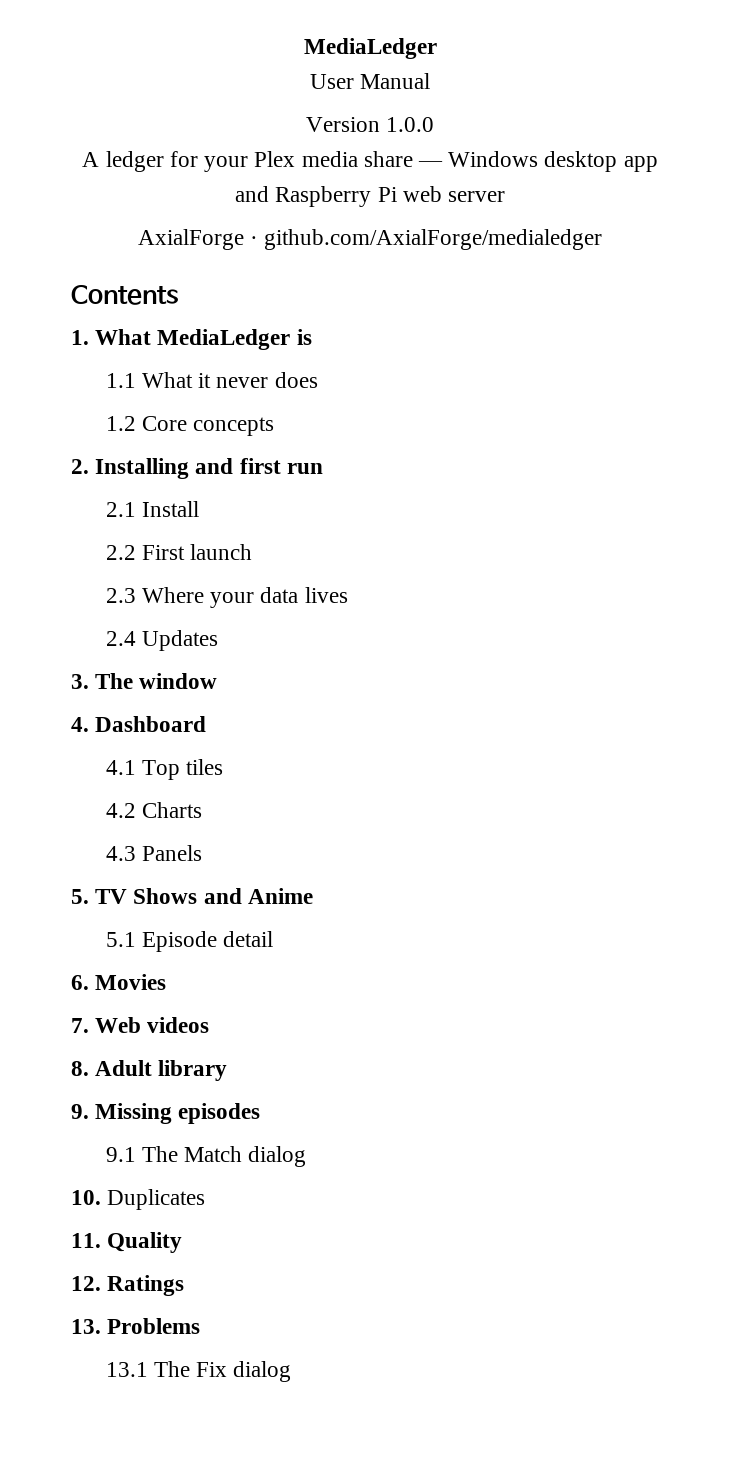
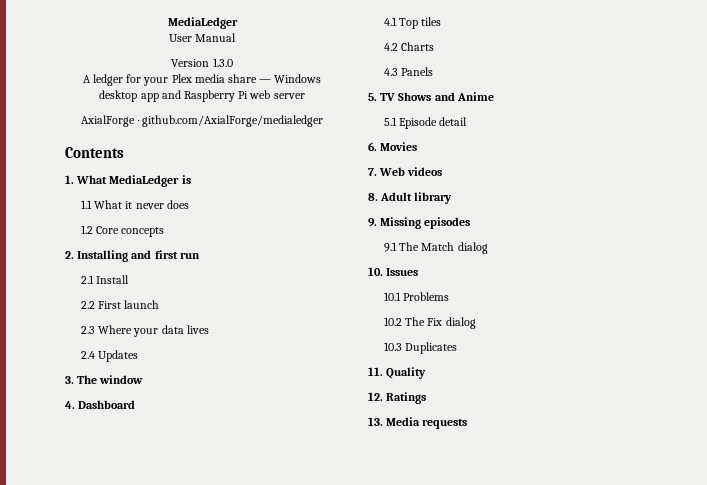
[386,117,435,132] 1.0.0 -> [212,58,233,67] 1.3.0
(101, 1197) none -> [386,268,419,276] [383,292,450,301] [383,317,476,329] [383,342,402,351] Issues // 10.1 Problems // 10.2 The Fix dialog // 10.3
[107,1318,201,1334] [105,1361,292,1382] Problems // 13.1 The Fix dialog -> [386,417,468,429] Media requests

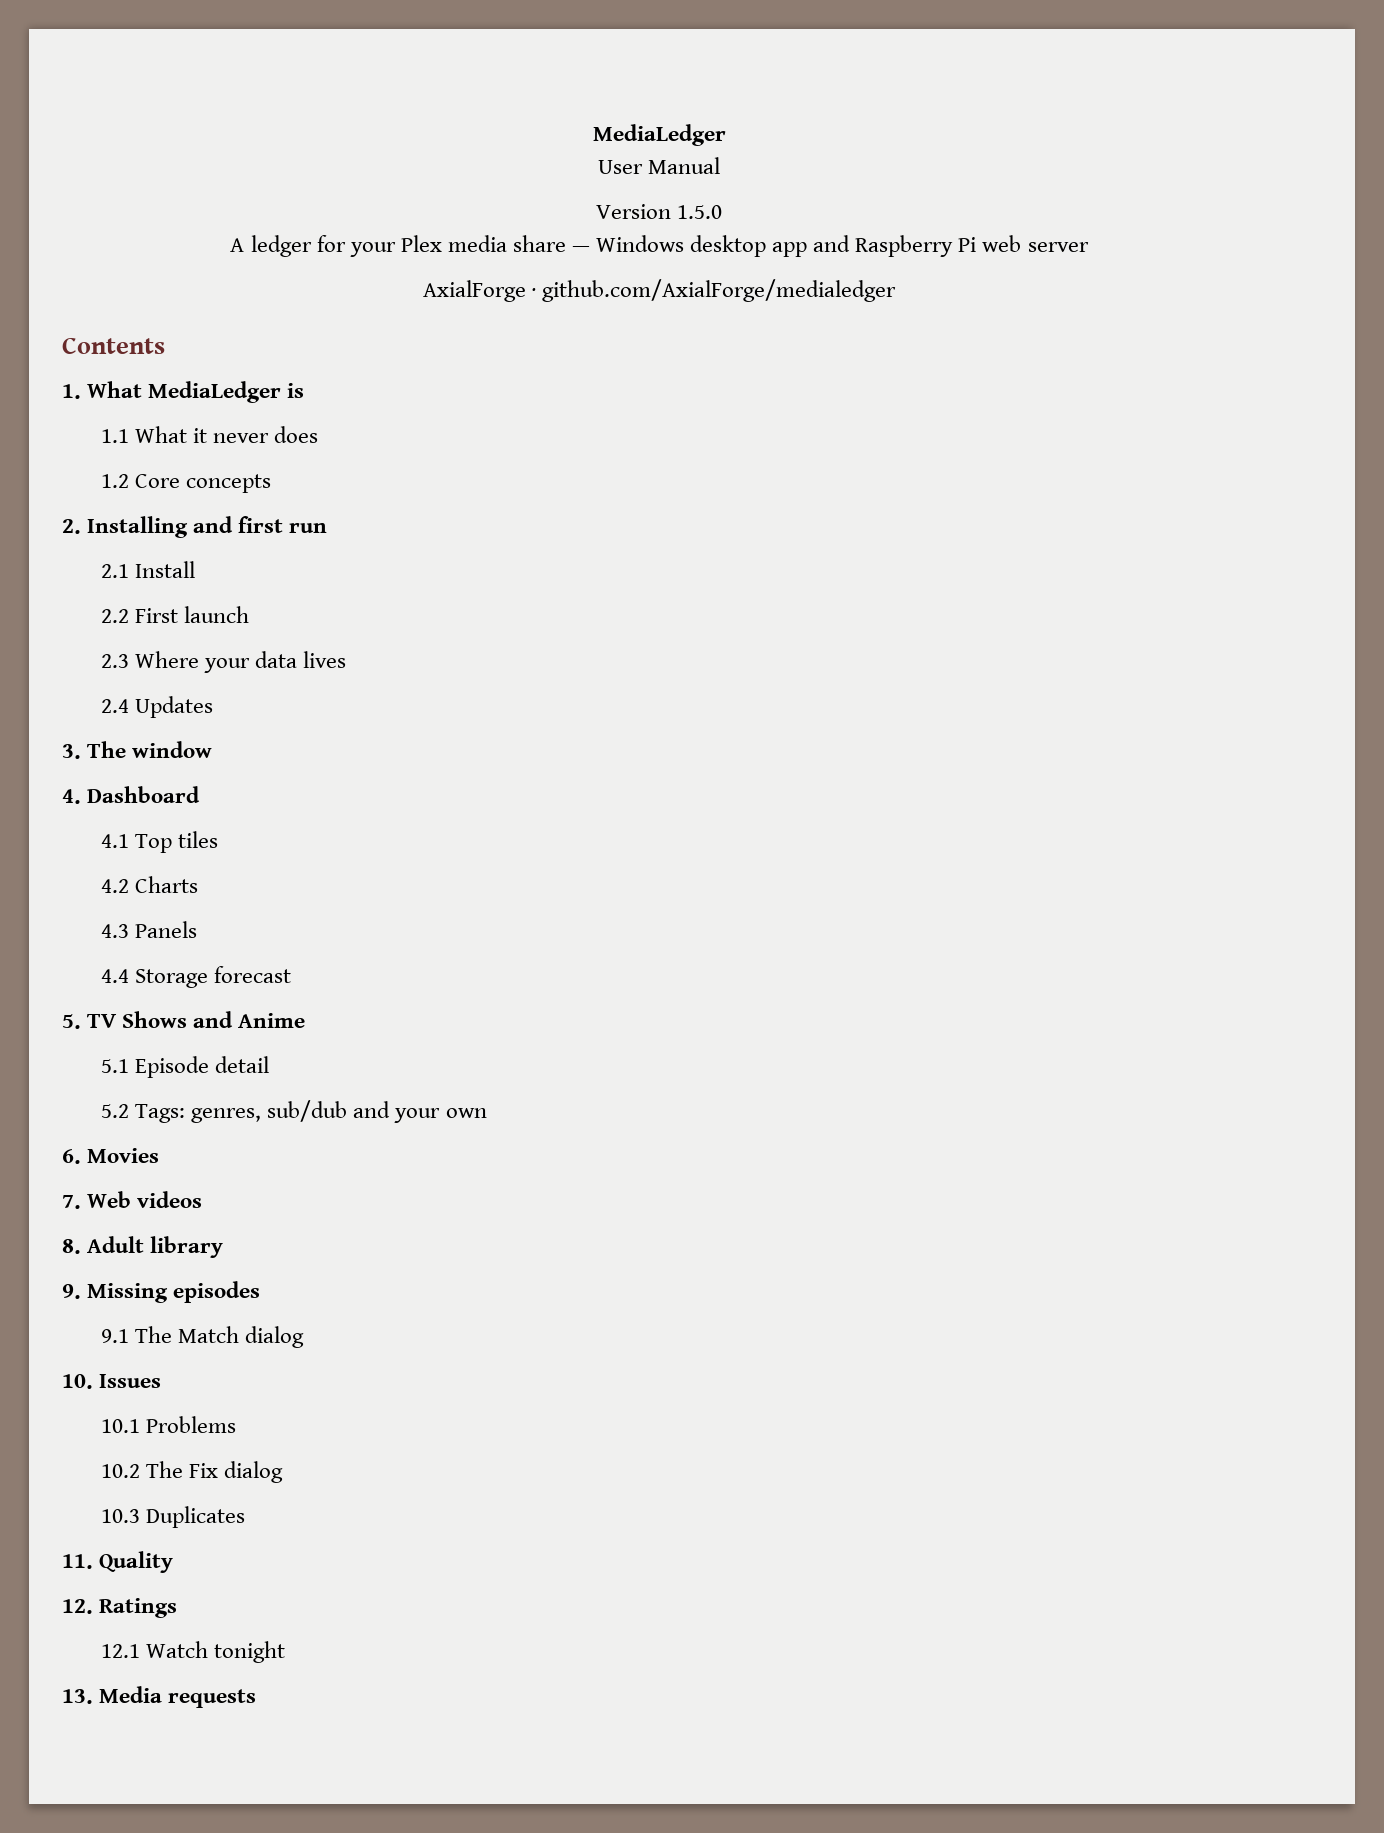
[212,58,233,67] 1.3.0 -> [677,205,723,219] 1.5.0
(434, 71) none -> [101,966,292,988] // 4.4 Storage forecast
(468, 121) none -> [101,1100,487,1123] // 5.2 Tags: genres, sub/dub and your own
(427, 398) none -> [101,1641,286,1663] // 12.1 Watch tonight

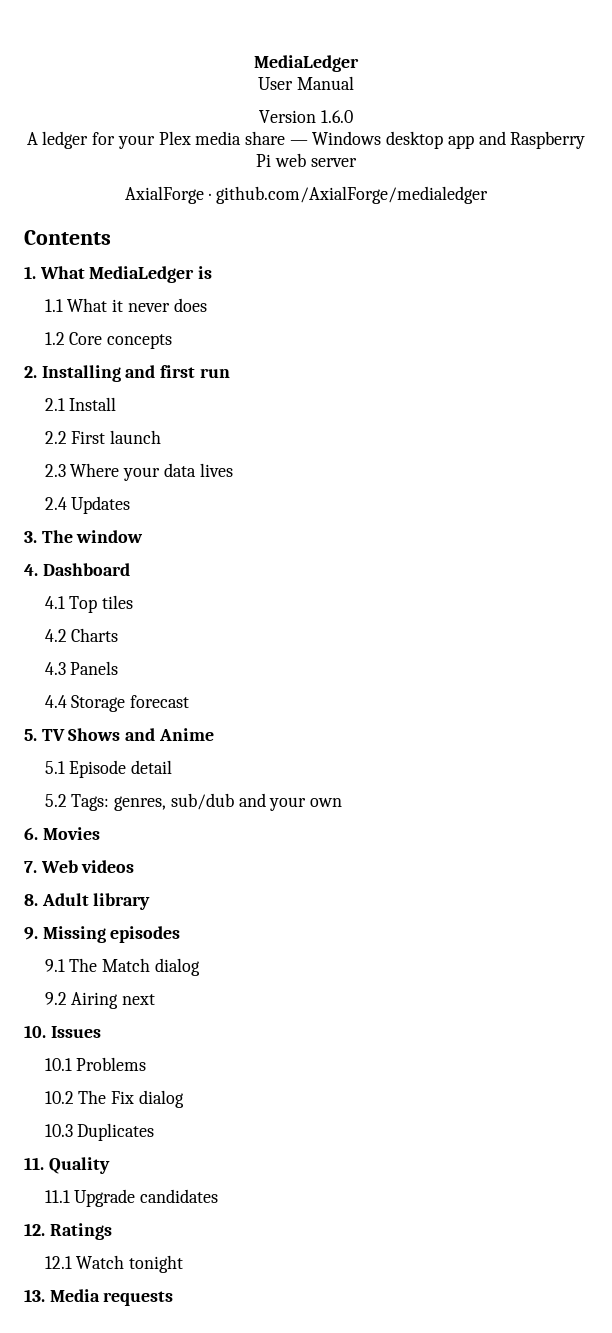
[677,205,723,219] 1.5.0 -> [320,110,353,123] 1.6.0
(305, 1337) none -> [44,992,156,1009] // 9.2 Airing next
(174, 1562) none -> [44,1189,219,1207] // 11.1 Upgrade candidates

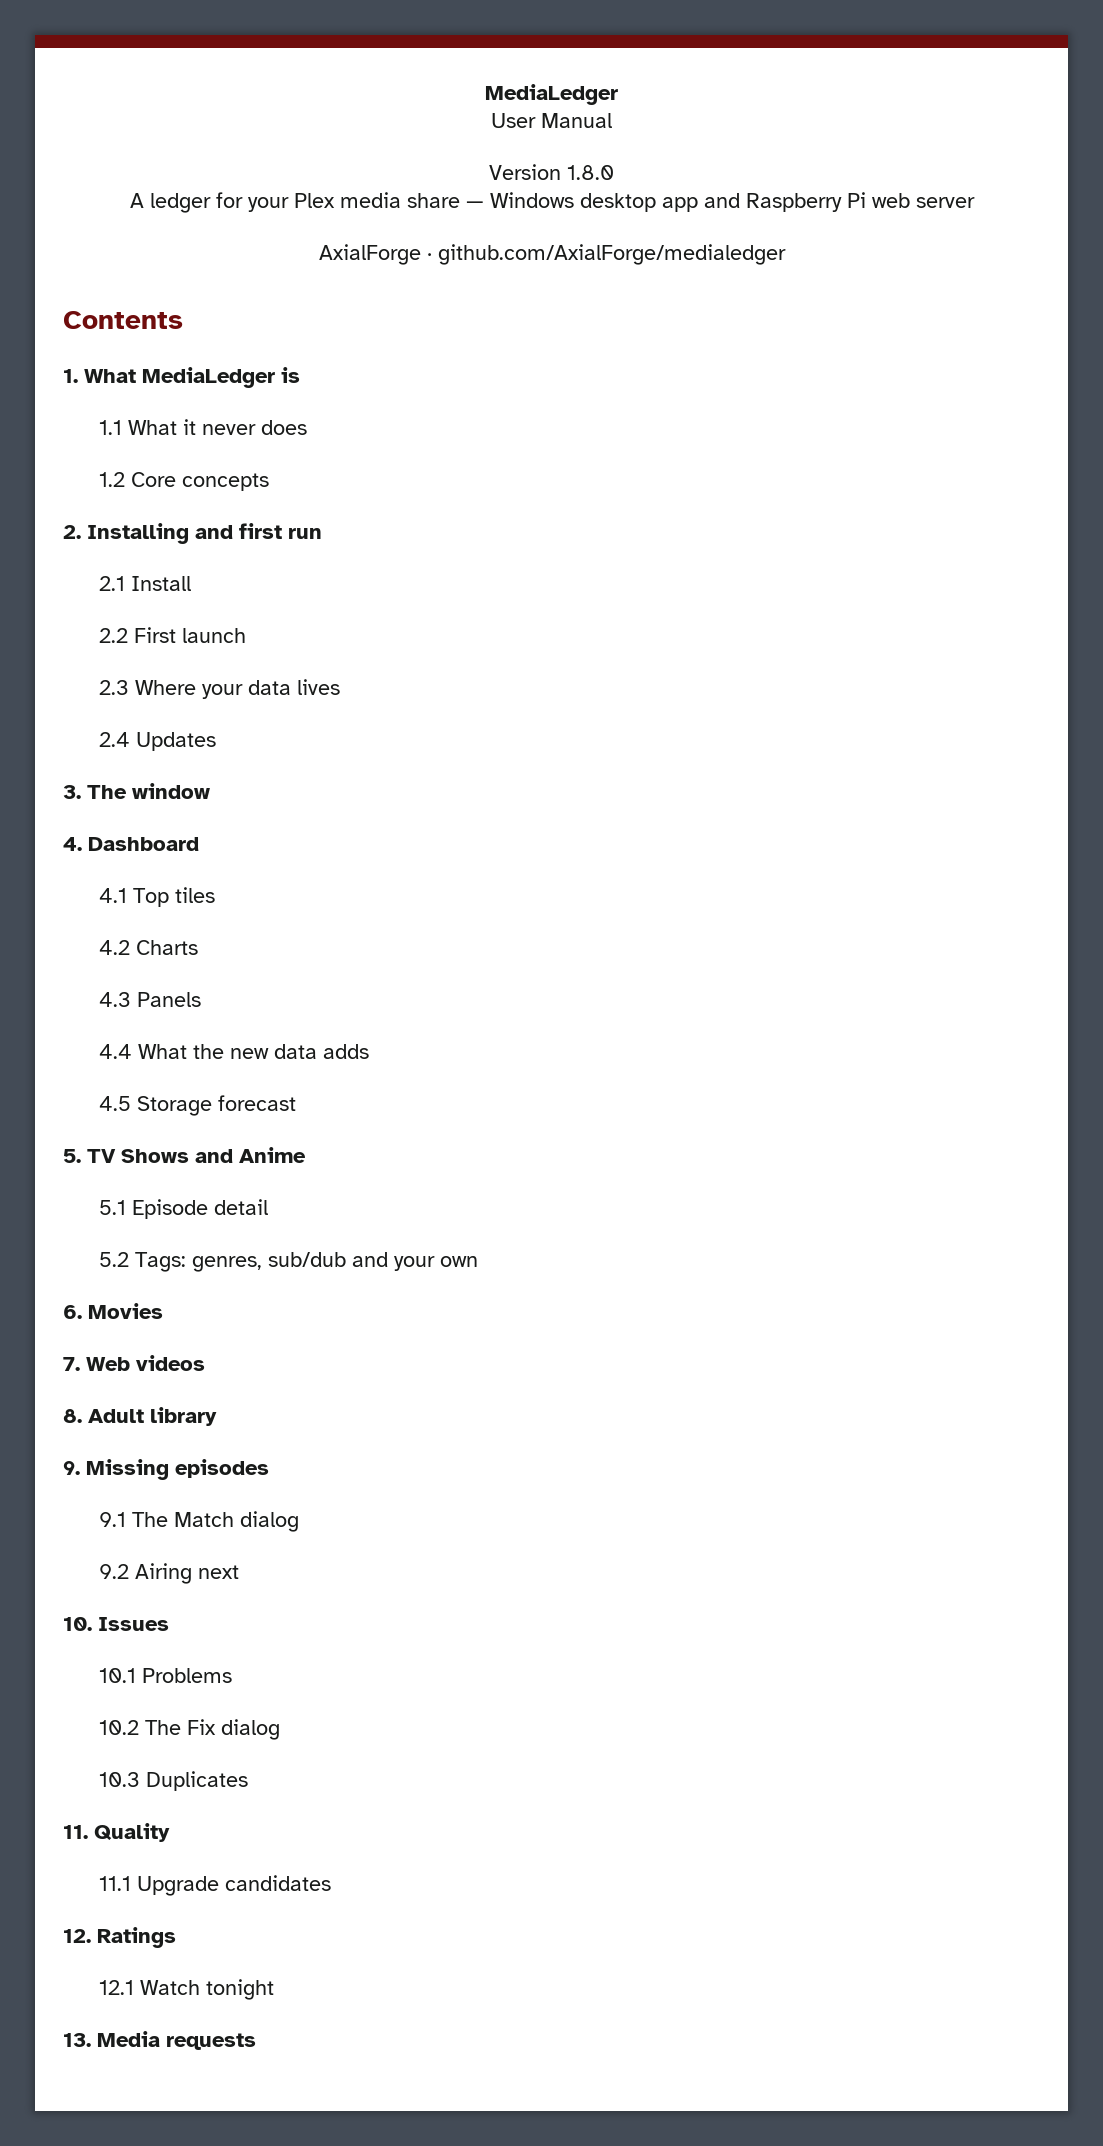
[320,110,353,123] 1.6.0 -> [567,165,614,180] 1.8.0
(67, 701) none -> [137,1044,369,1059] [98,1096,131,1111] What the new data adds // 4.5

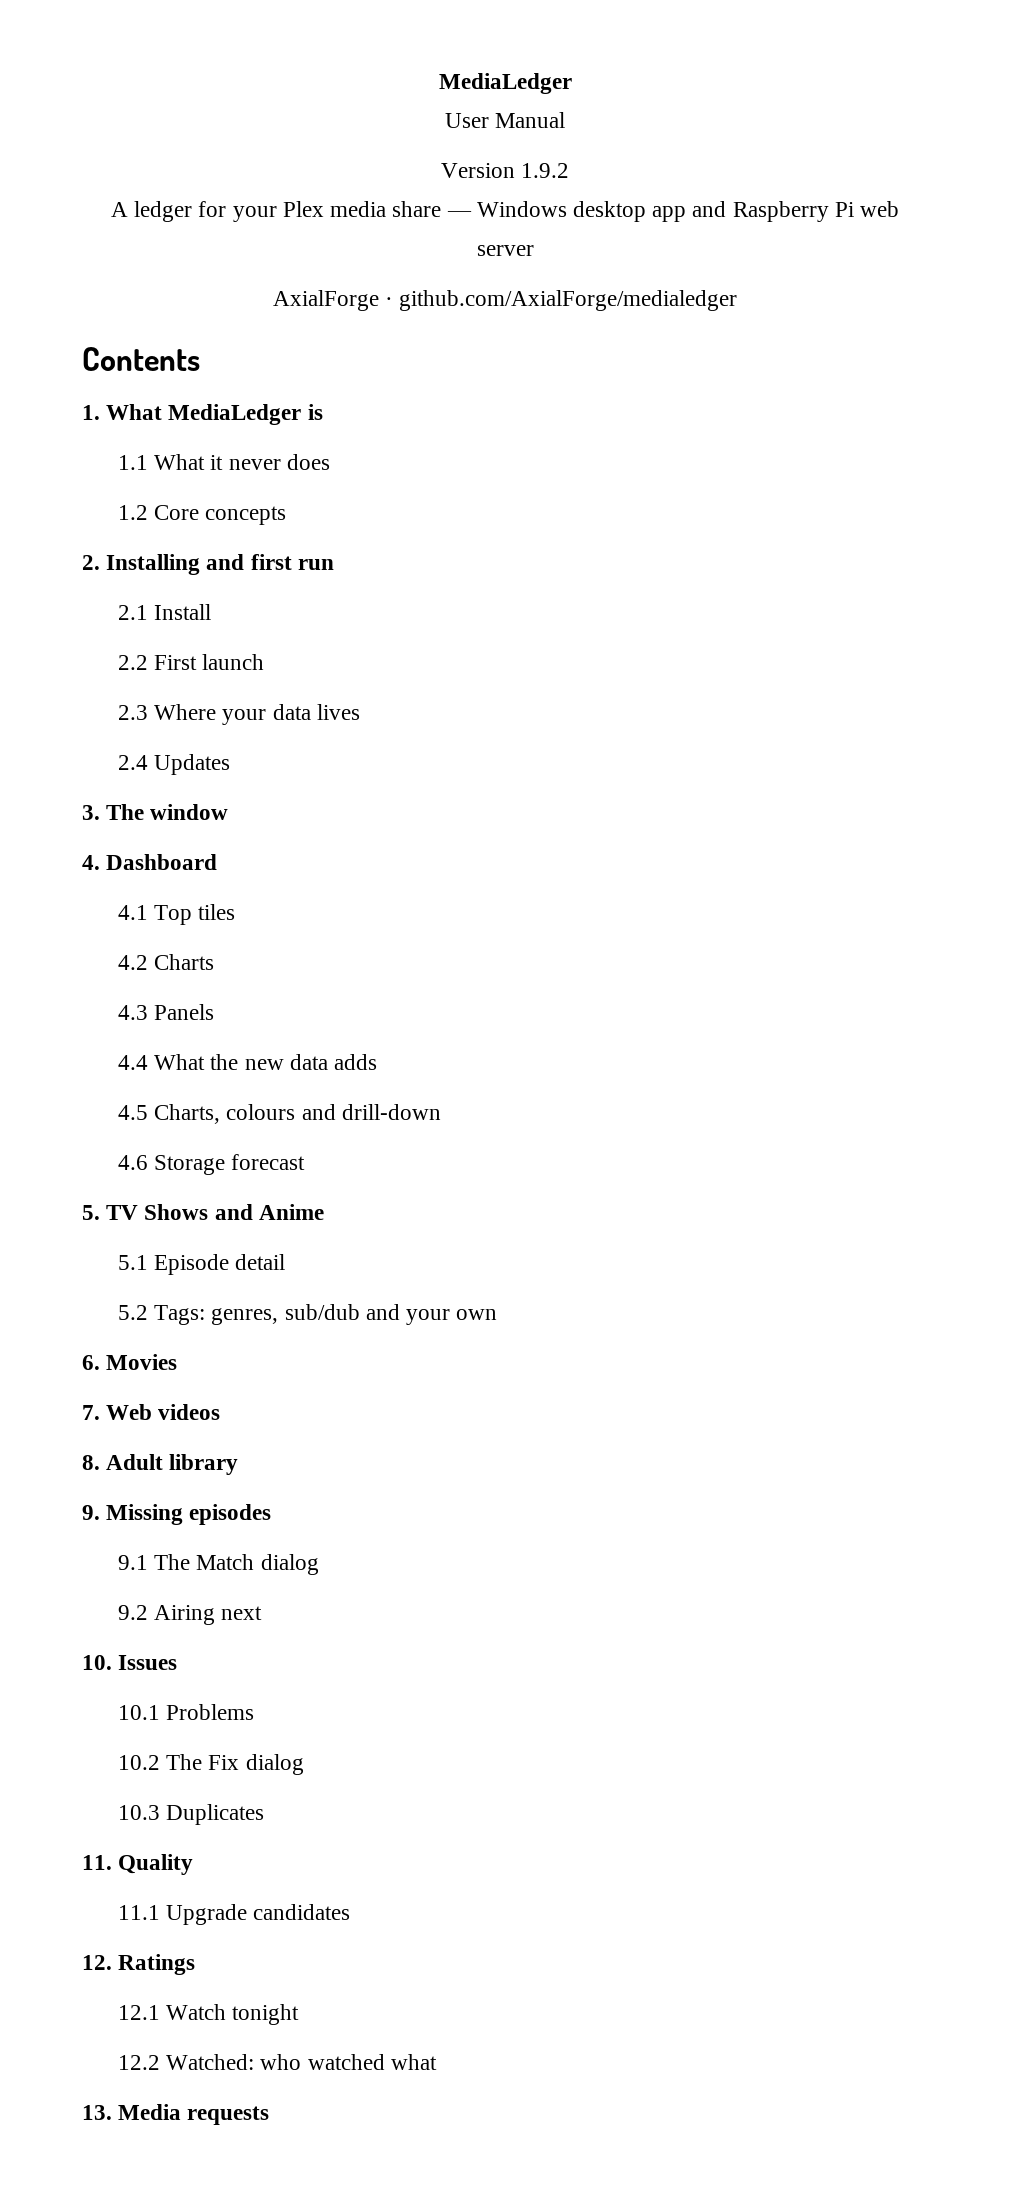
[567,165,614,180] 1.8.0 -> [521,163,570,178] 1.9.2
(131, 1103) none -> [154,1104,441,1124] [117,1155,148,1170] Charts, colours and drill-down // 4.6
(274, 1989) none -> [117,2054,437,2070] // 12.2 Watched: who watched what

